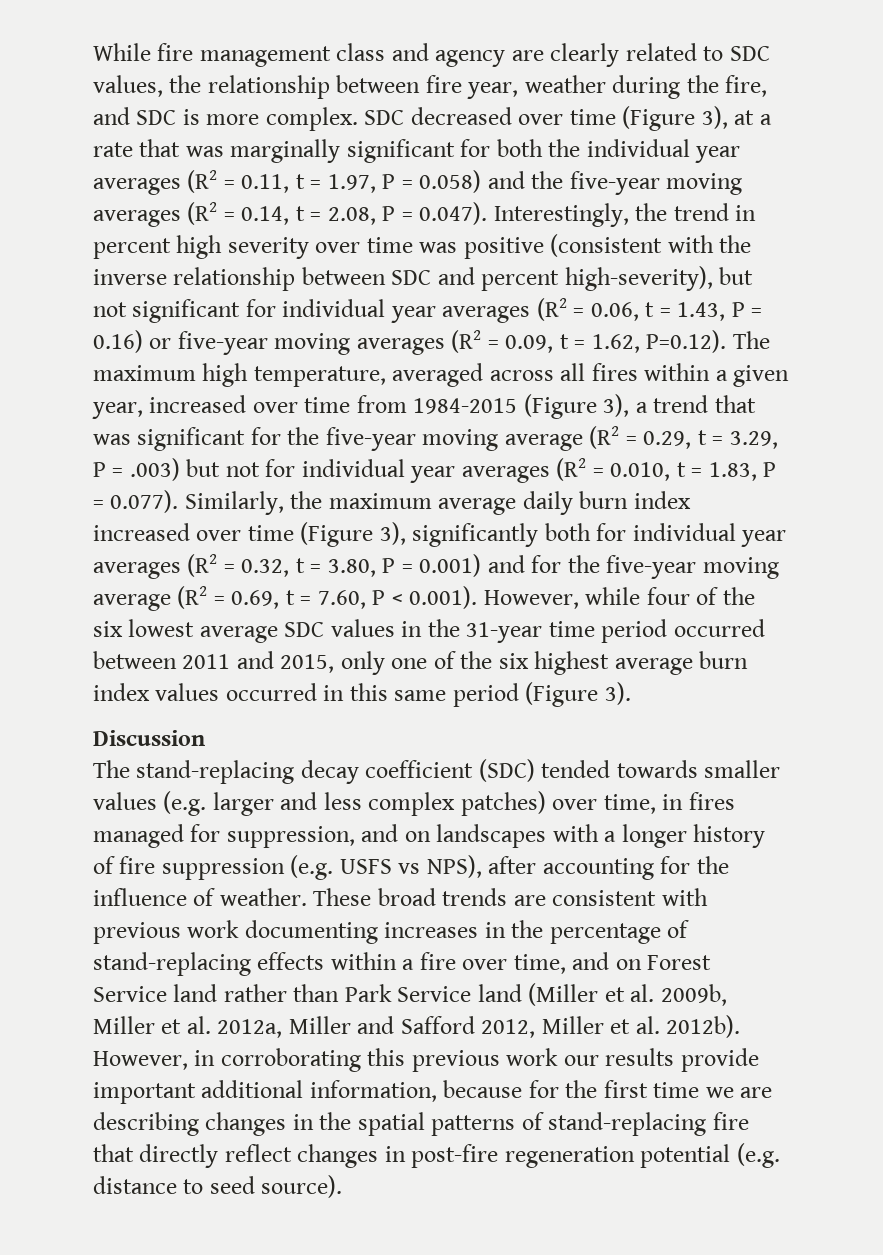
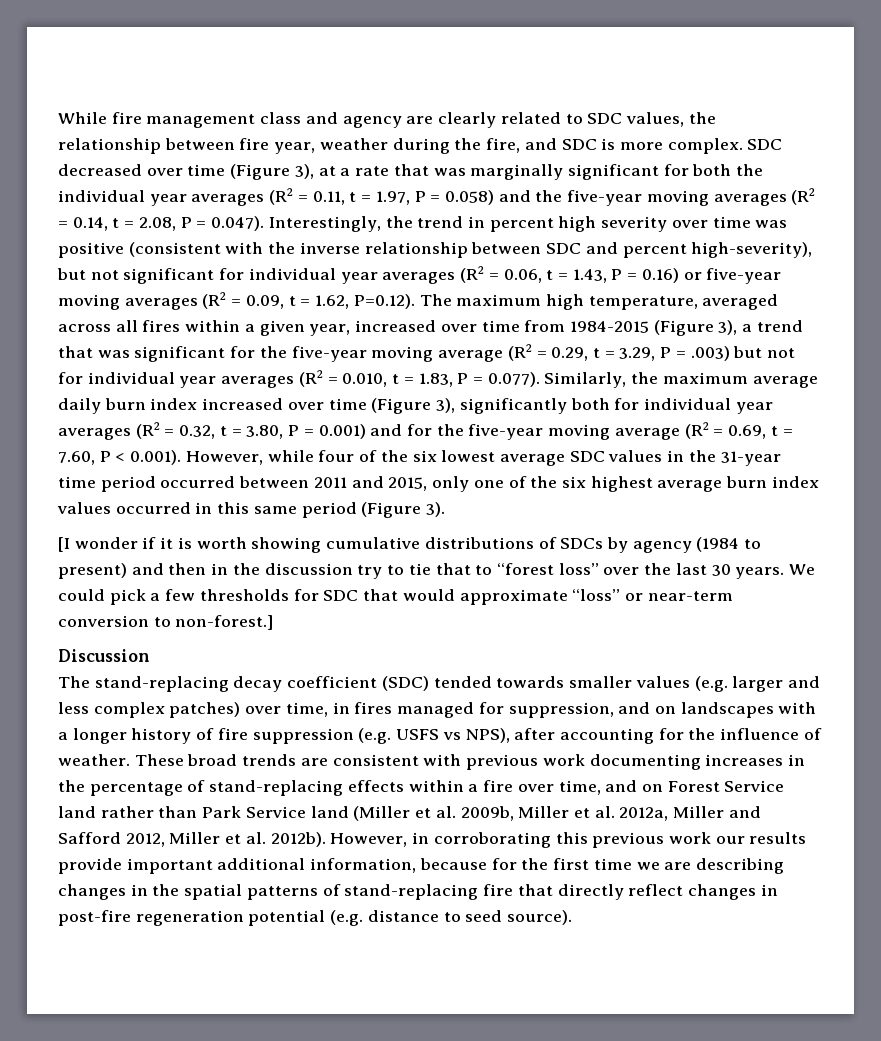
(631, 693) none -> [58,537,762,553] [58,563,816,579] [58,589,733,605] [58,615,274,630] // [I wonder if it is worth showing cumulative distributions of SDCs by agency (1984 to present) and then in the discussion try to tie that to “forest loss” over the last 30 years. We could pick a few thresholds for SDC that would approximate “loss” or near-term conversion to non-forest.]

